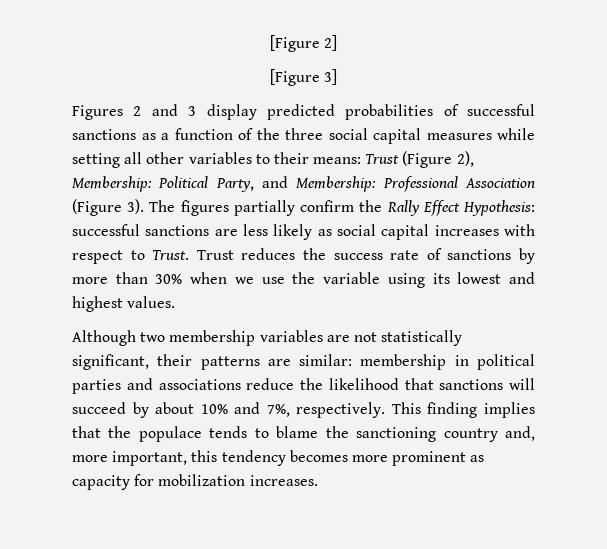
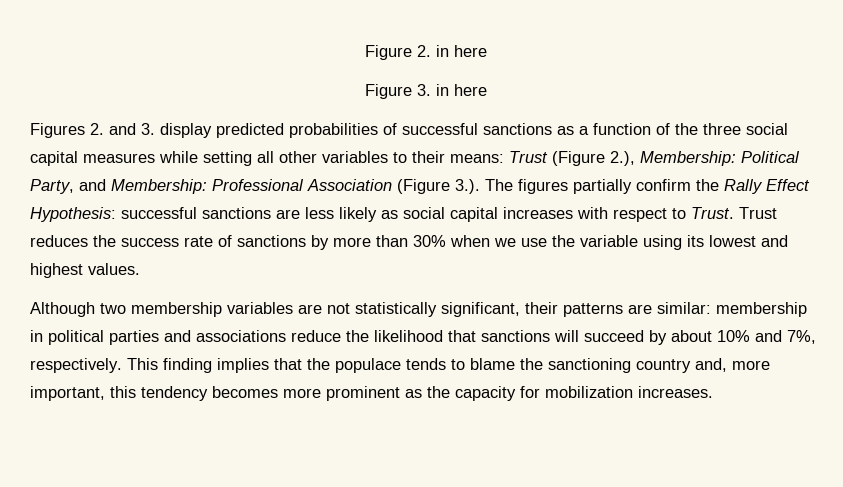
[269,35,338,52] [269,69,338,86] [72,104,197,120] [Figure 2] // [Figure 3] // Figures 2 and 3 -> [365,45,487,60] [365,84,487,99] [30,123,155,138] Figure 2. in here // Figure 3. in here // Figures 2. and 3.
[456,151,474,167] 2), -> [610,151,635,166] 2.),
[127,199,145,214] 3). -> [455,179,480,194] 3.).
(485, 458) none -> [427,386,450,398] the

